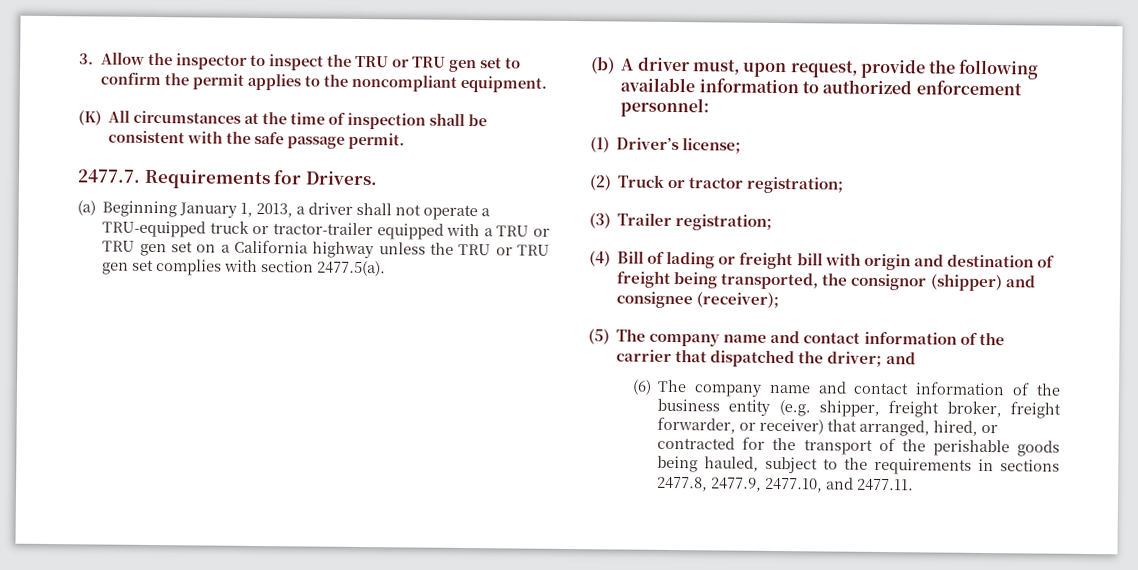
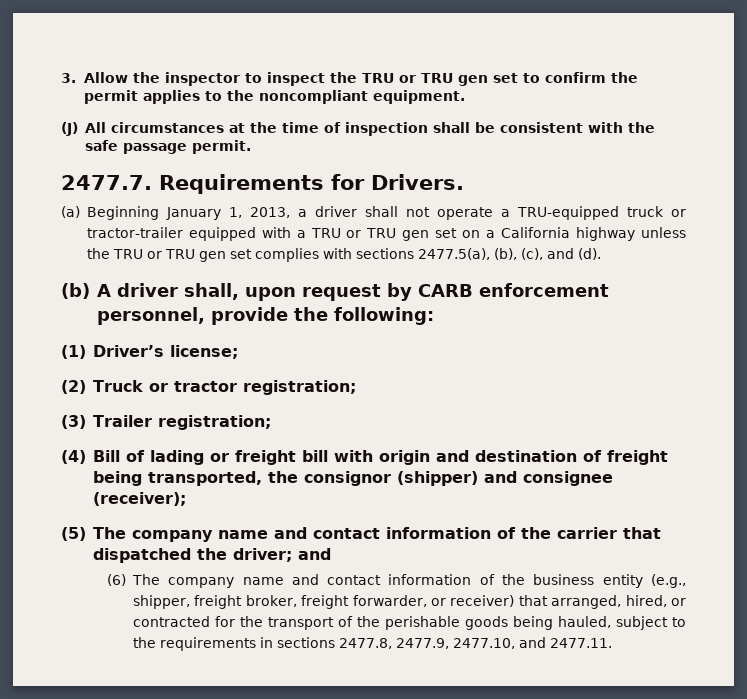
[78,110,102,126] (K) -> [61,122,78,136] (J)
[261,260,387,277] [591,56,1040,80] [620,77,1022,96] [620,97,710,118] section 2477.5(a). // (b) A driver must, upon request, provide the following available information to authorized enforcement personnel: -> [355,248,601,260] [61,283,609,301] [96,307,434,325] sections 2477.5(a), (b), (c), and (d). // (b) A driver shall, upon request by CARB enforcement personnel, provide the following:
[778,400,811,417] (e.g. -> [651,574,686,588] (e.g.,

